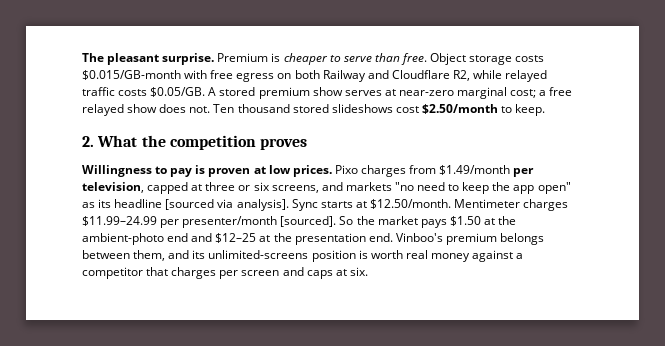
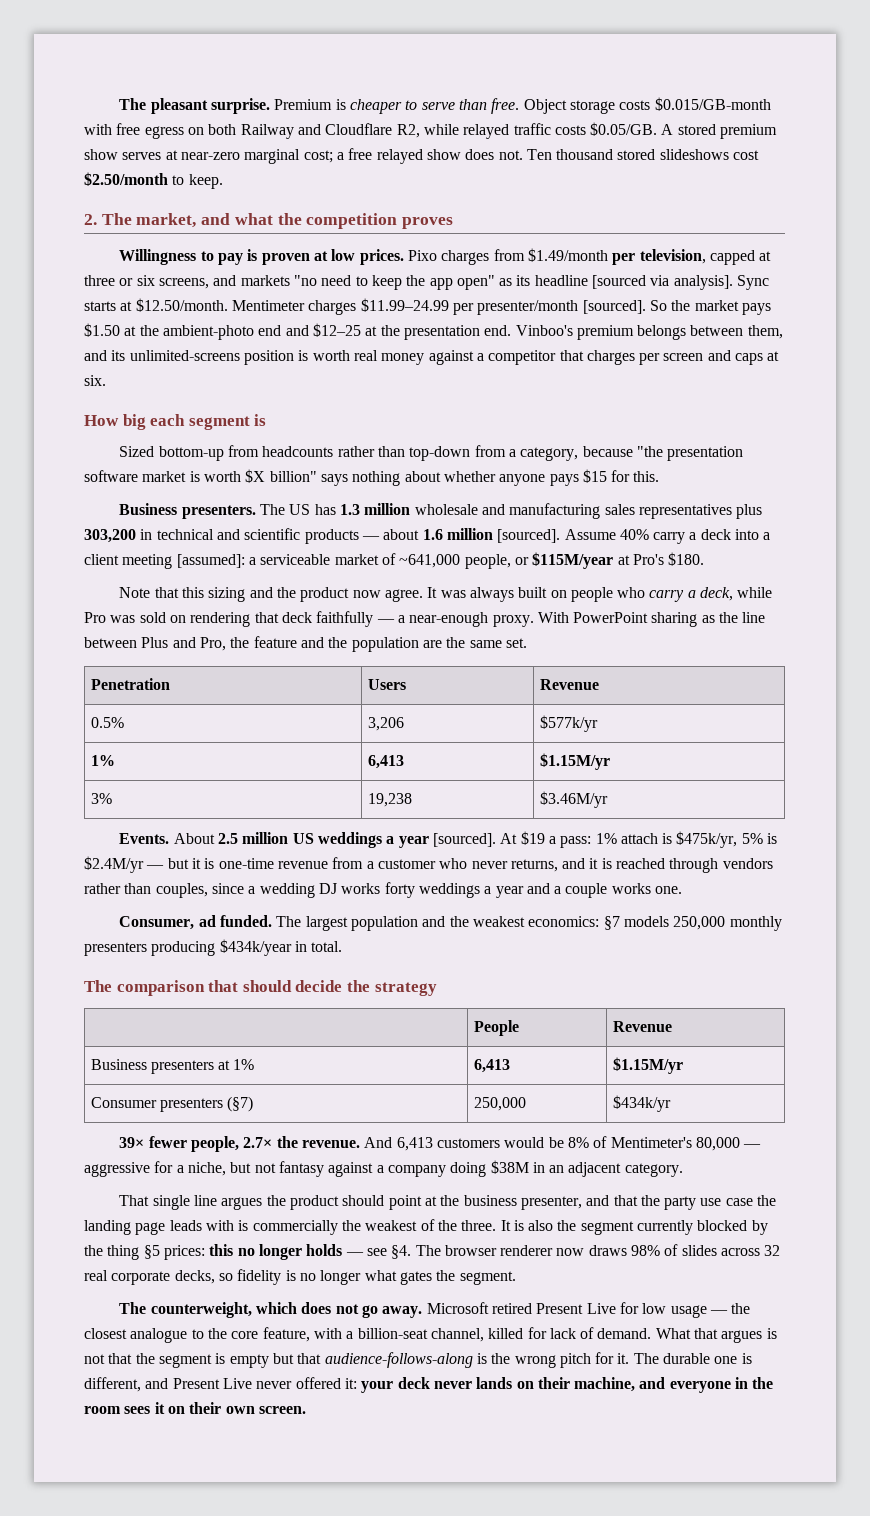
[97,135,138,147] What -> [101,213,273,228] The market, and what
(368, 271) none -> [84,414,267,430] [119,445,744,461] [84,469,660,486] [119,503,763,519] [84,528,771,544] [84,552,705,569] [119,587,773,602] [84,611,766,627] [84,636,527,652] [90,678,170,690] [367,679,406,690] [539,679,599,690] [90,717,124,728] [367,717,404,731] [539,715,598,732] [90,755,115,766] [367,755,404,769] [539,753,610,770] [90,793,112,804] [367,793,412,807] [539,791,608,808] [119,831,778,848] [84,856,773,873] [84,882,683,898] [119,915,782,931] [84,939,343,956] [84,980,437,996] [473,1020,519,1036] [612,1021,672,1032] [90,1059,255,1074] [473,1059,510,1073] [612,1057,683,1074] [90,1096,254,1112] [473,1097,526,1111] [612,1095,671,1112] [119,1136,762,1152] [84,1160,683,1177] [119,1195,777,1210] [84,1219,768,1235] [84,1244,781,1260] [84,1269,516,1285] [119,1302,751,1318] [84,1327,777,1343] [84,1352,752,1368] [84,1377,774,1393] [84,1402,306,1414] // How big each segment is // Sized bottom-up from headcounts rather than top-down from a category, because "the presentation software market is worth $X billion" says nothing about whether anyone pays $15 for this. // Business presenters. The US has 1.3 million wholesale and manufacturing sales representatives plus 303,200 in technical and scientific products — about 1.6 million [sourced]. Assume 40% carry a deck into a client meeting [assumed]: a serviceable market of ~641,000 people, or $115M/year at Pro's $180. // Note that this sizing and the product now agree. It was always built on people who carry a deck, while Pro was sold on rendering that deck faithfully — a near-enough proxy. With PowerPoint sharing as the line between Plus and Pro, the feature and the population are the same set. // Penetration | Users | Revenue // 0.5% | 3,206 | $577k/yr // 1% | 6,413 | $1.15M/yr // 3% | 19,238 | $3.46M/yr // Events. About 2.5 million US weddings a year [sourced]. At $19 a pass: 1% attach is $475k/yr, 5% is $2.4M/yr — but it is one-time revenue from a customer who never returns, and it is reached through vendors rather than couples, since a wedding DJ works forty weddings a year and a couple works one. // Consumer, ad funded. The largest population and the weakest economics: §7 models 250,000 monthly presenters producing $434k/year in total. // The comparison that should decide the strategy // | People | Revenue // Business presenters at 1% | 6,413 | $1.15M/yr // Consumer presenters (§7) | 250,000 | $434k/yr // 39× fewer people, 2.7× the revenue. And 6,413 customers would be 8% of Mentimeter's 80,000 — aggressive for a niche, but not fantasy against a company doing $38M in an adjacent category. // That single line argues the product should point at the business presenter, and that the party use case the landing page leads with is commercially the weakest of the three. It is also the segment currently blocked by the thing §5 prices: this no longer holds — see §4. The browser renderer now draws 98% of slides across 32 real corporate decks, so fidelity is no longer what gates the segment. // The counterweight, which does not go away. Microsoft retired Present Live for low usage — the closest analogue to the core feature, with a billion-seat channel, killed for lack of demand. What that argues is not that the segment is empty but that audience-follows-along is the wrong pitch for it. The durable one is different, and Present Live never offered it: your deck never lands on their machine, and everyone in the room sees it on their own screen.

